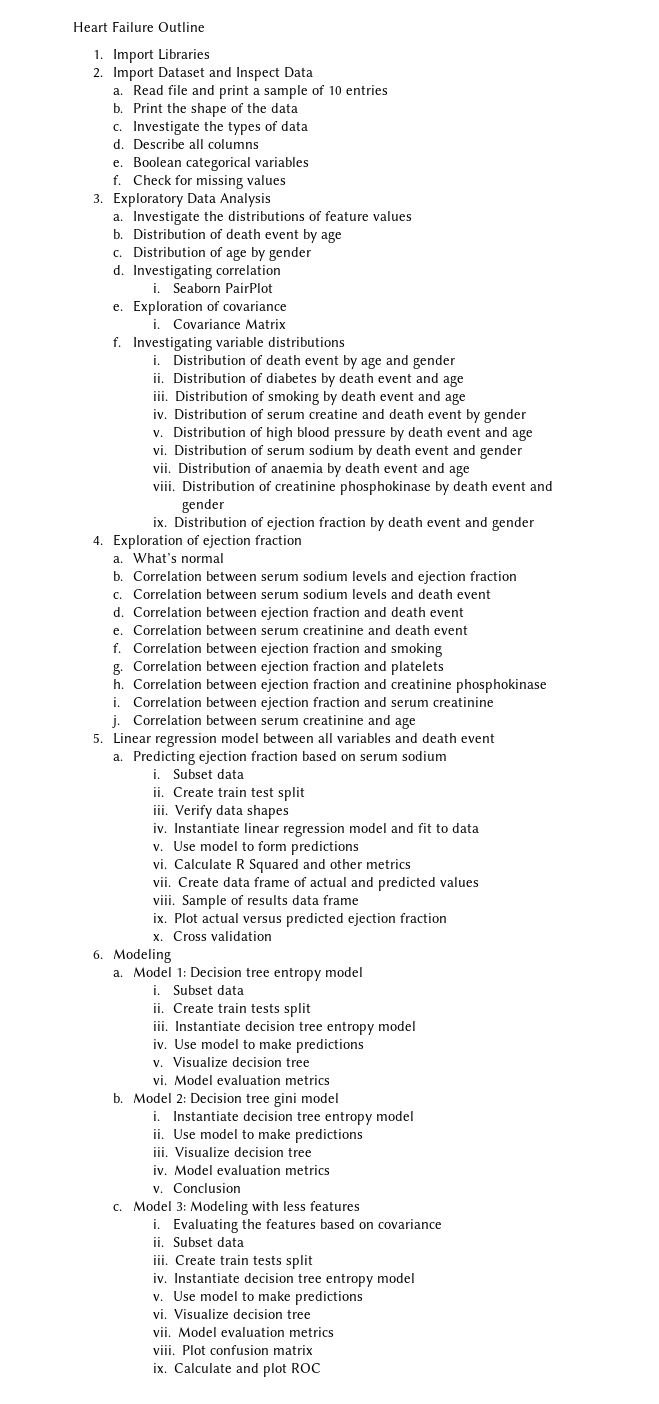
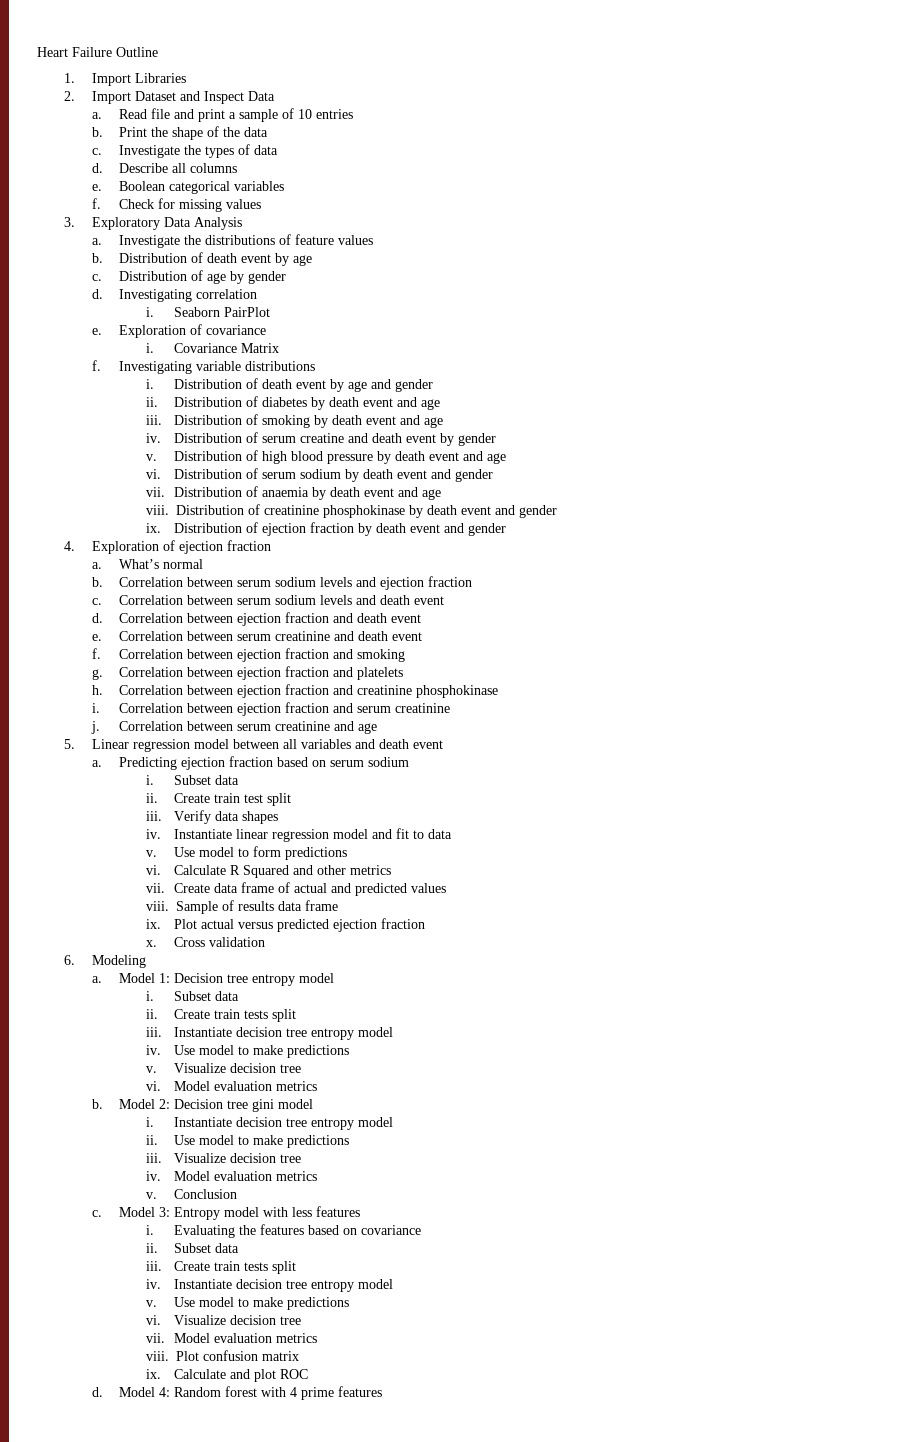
[190,1201,249,1215] Modeling -> [173,1207,259,1220] Entropy model
(322, 1368) none -> [91,1386,382,1400] // d. Model 4: Random forest with 4 prime features

